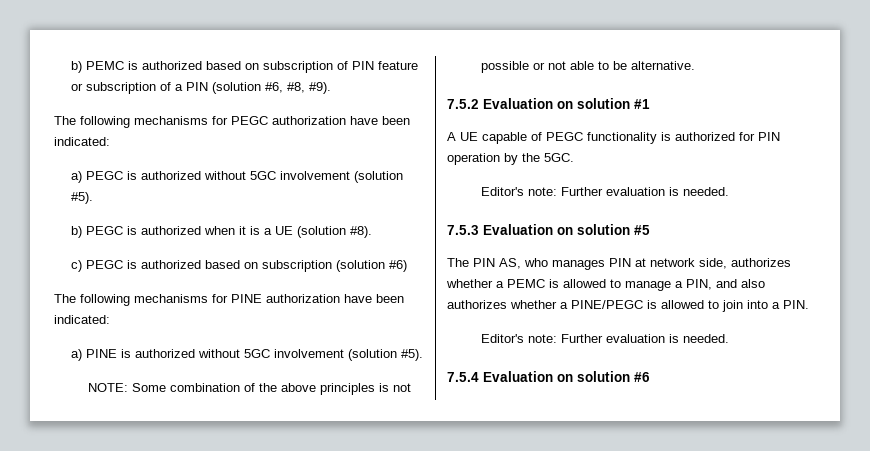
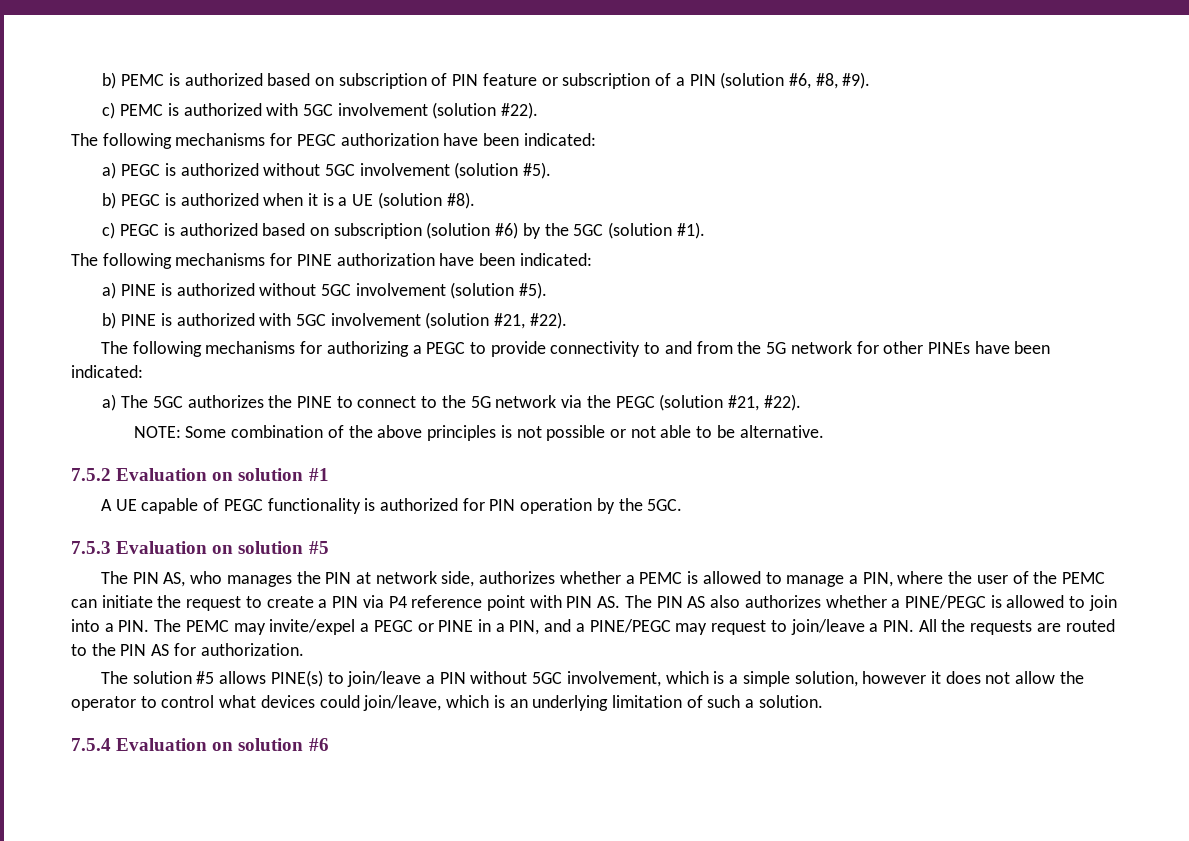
(331, 88) none -> [102,102,539,119] // c) PEMC is authorized with 5GC involvement (solution #22).
(407, 266) none -> [522,222,705,239] by the 5GC (solution #1).
(423, 355) none -> [102,312,567,329] [100,341,1051,357] [71,365,143,378] [102,394,801,411] // b) PINE is authorized with 5GC involvement (solution #21, #22). // The following mechanisms for authorizing a PEGC to provide connectivity to and from the 5G network for other PINEs have been indicated: // a) The 5GC authorizes the PINE to connect to the 5G network via the PEGC (solution #21, #22).
[480,187,729,196] // Editor's note: Further evaluation is needed. -> (683, 505) none
(605, 265) none -> [296,571,321,584] the
[716,279,737,288] and -> [897,571,1106,584] [71,595,706,611] where the user of the PEMC can initiate the request to create a PIN via P4 reference point with PIN AS. The PIN AS
[480,334,729,343] // Editor's note: Further evaluation is needed. -> [154,619,1115,635] [71,643,304,656] [100,670,1084,687] [71,695,823,711] The PEMC may invite/expel a PEGC or PINE in a PIN, and a PINE/PEGC may request to join/leave a PIN. All the requests are routed to the PIN AS for authorization. // The solution #5 allows PINE(s) to join/leave a PIN without 5GC involvement, which is a simple solution, however it does not allow the operator to control what devices could join/leave, which is an underlying limitation of such a solution.

